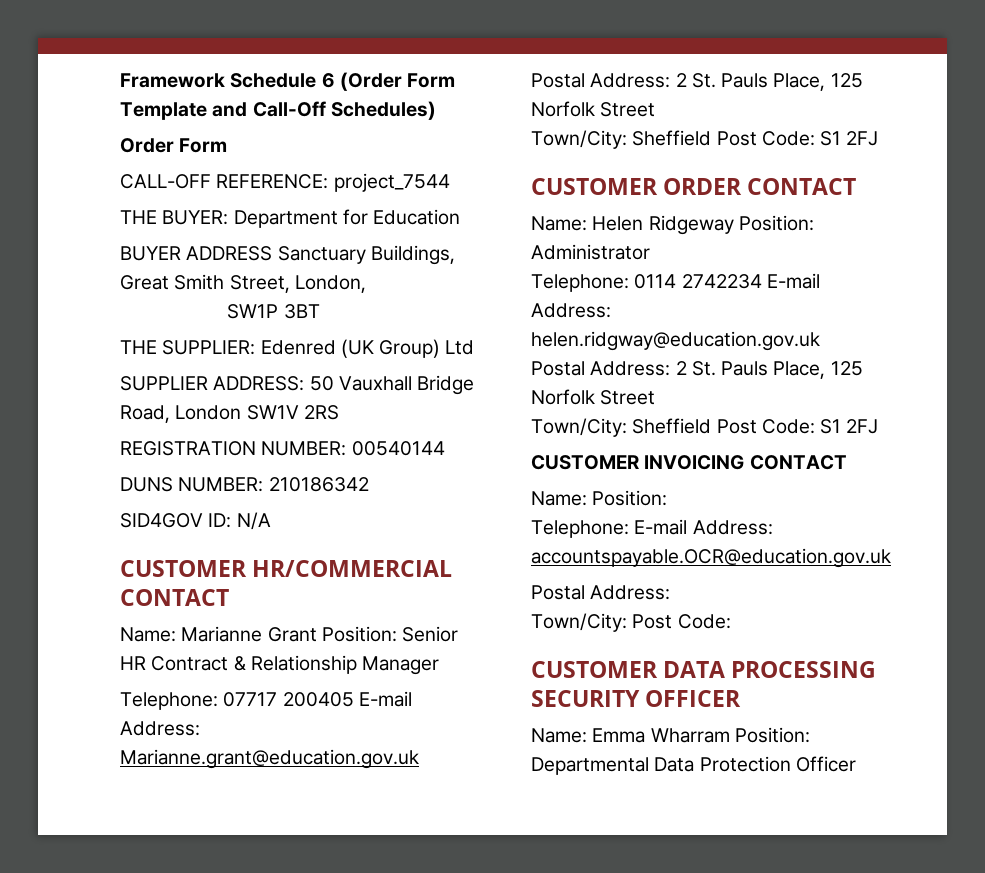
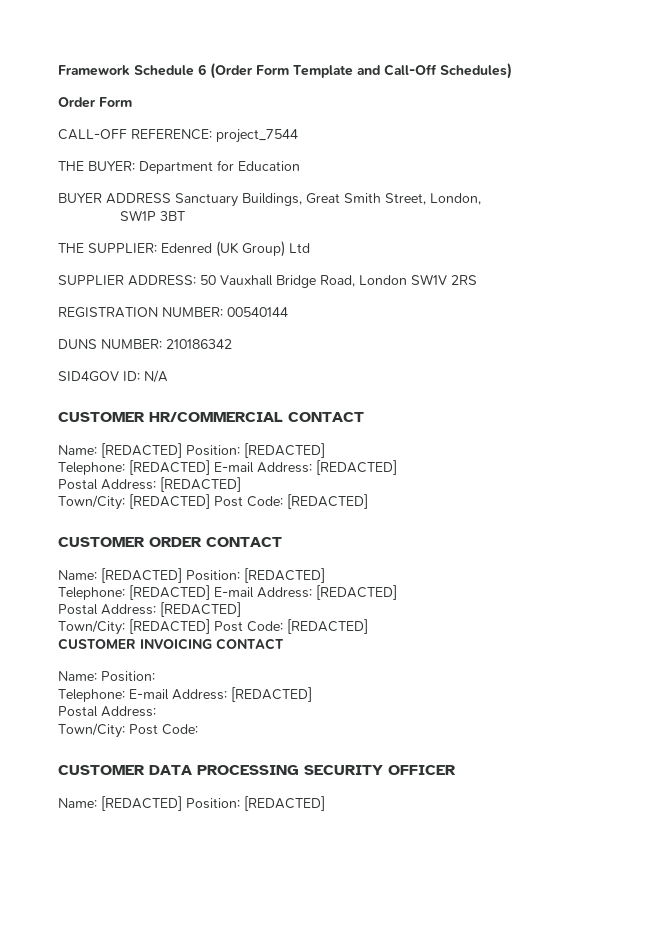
[181,626,459,642] [120,655,440,675] [120,691,412,710] [120,721,200,736] [120,749,419,769] [531,73,863,91] [531,101,656,117] [531,130,879,149] Marianne Grant Position: Senior HR Contract & Relationship Manager // Telephone: 07717 200405 E-mail Address: Marianne.grant@education.gov.uk // Postal Address: 2 St. Pauls Place, 125 Norfolk Street // Town/City: Sheffield Post Code: S1 2FJ -> [101,443,325,458] [58,460,397,475] [58,477,241,492] [58,494,368,510] [REDACTED] Position: [REDACTED] // Telephone: [REDACTED] E-mail Address: [REDACTED] // Postal Address: [REDACTED] // Town/City: [REDACTED] Post Code: [REDACTED]
[592,215,814,235] [531,244,650,260] [531,273,820,292] [531,303,611,318] [531,331,820,351] [531,361,863,379] [531,389,656,405] [531,418,879,437] Helen Ridgeway Position: Administrator // Telephone: 0114 2742234 E-mail Address: helen.ridgway@education.gov.uk // Postal Address: 2 St. Pauls Place, 125 Norfolk Street // Town/City: Sheffield Post Code: S1 2FJ -> [101,568,325,583] [58,585,397,600] [58,602,241,617] [58,619,368,635] [REDACTED] Position: [REDACTED] // Telephone: [REDACTED] E-mail Address: [REDACTED] // Postal Address: [REDACTED] // Town/City: [REDACTED] Post Code: [REDACTED]
[531,548,891,568] accountspayable.OCR@education.gov.uk -> [231,687,312,702] [REDACTED]
[592,727,810,743] [531,756,856,775] Emma Wharram Position: Departmental Data Protection Officer -> [101,796,325,811] [REDACTED] Position: [REDACTED]

